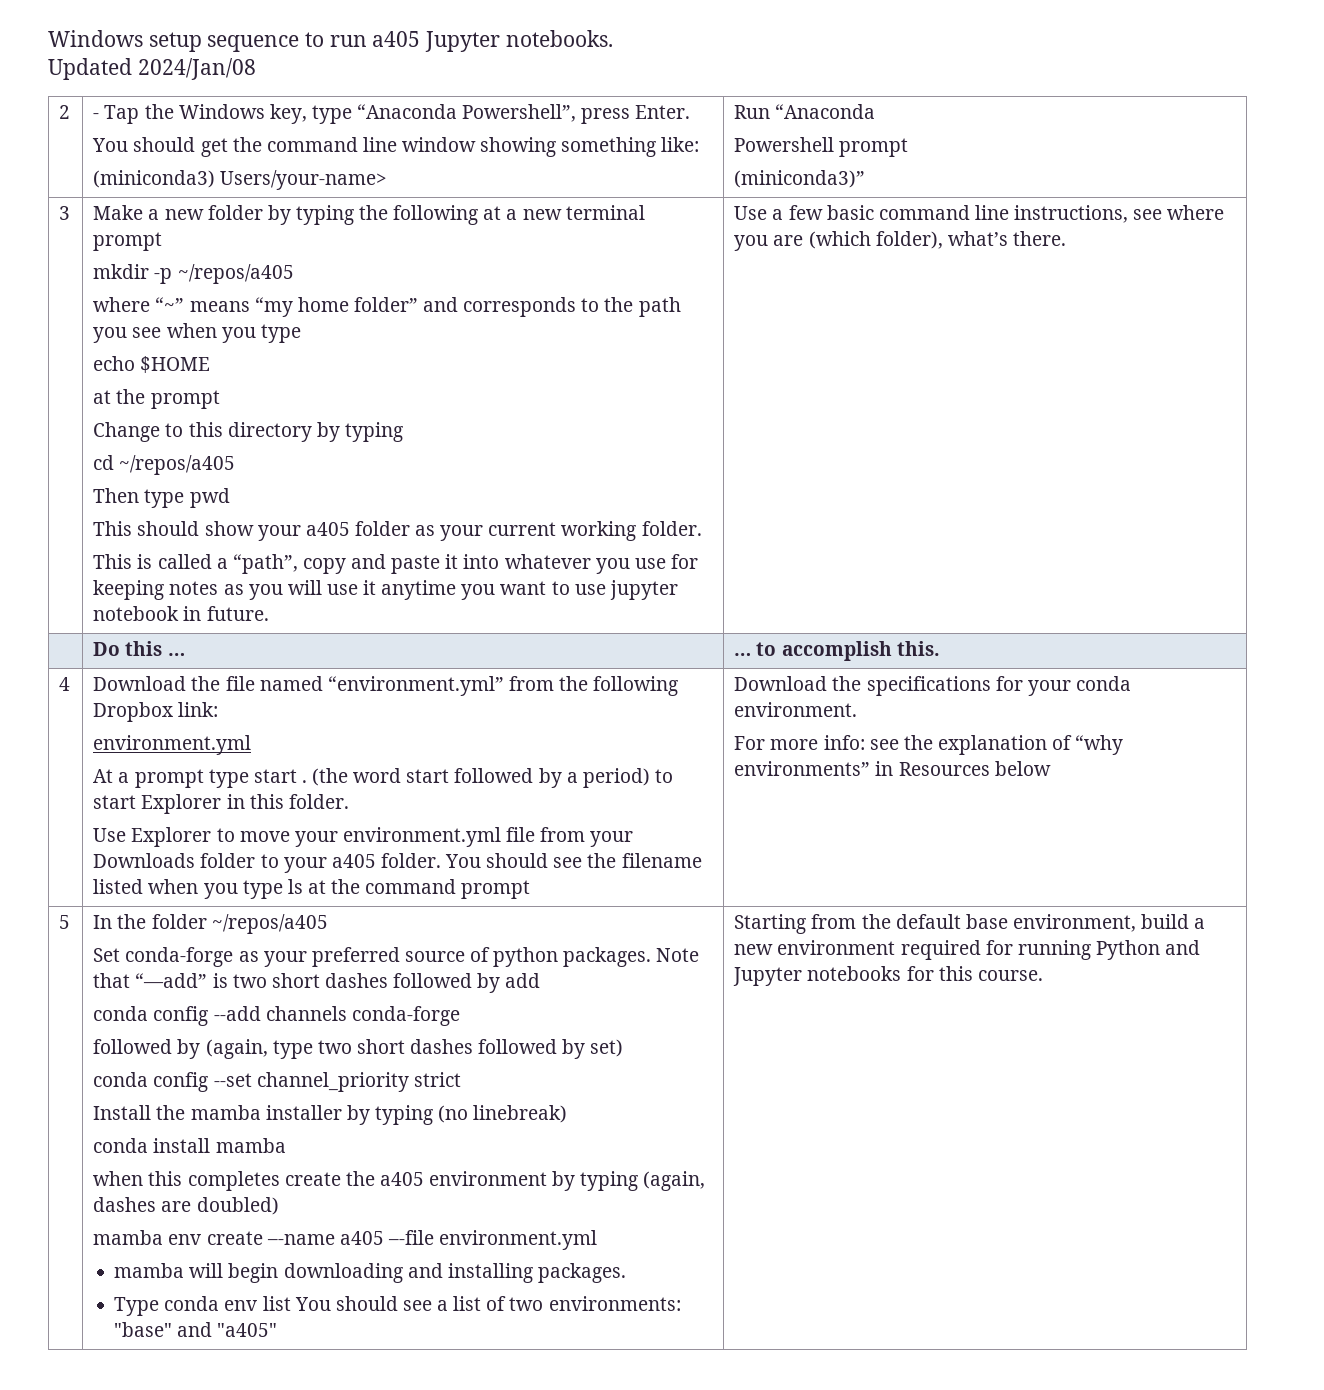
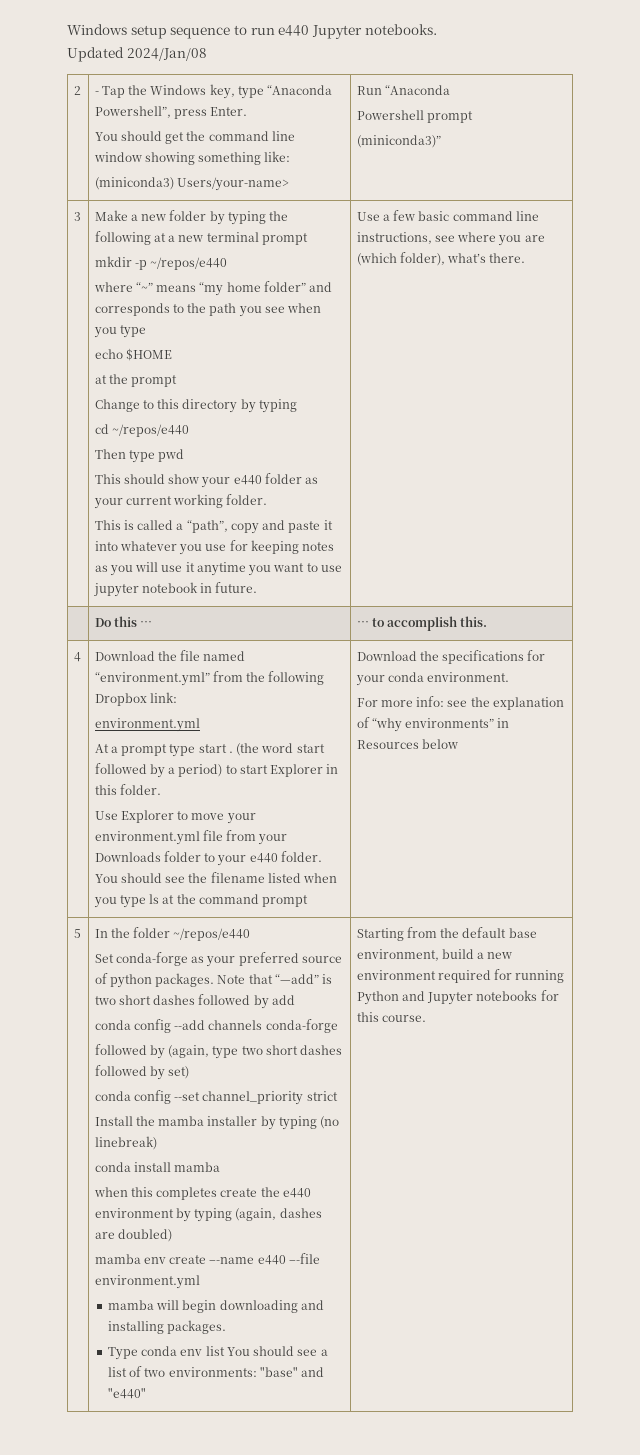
[372,31,421,47] a405 -> [278,25,310,36] e440
[177,264,294,284] ~/repos/a405 -> [150,257,228,270] ~/repos/e440
[119,455,236,475] ~/repos/a405 -> [111,424,189,437] ~/repos/e440
[305,522,350,536] a405 -> [233,475,262,485] e440
[331,854,376,868] a405 -> [249,853,278,863] e440
[211,914,328,934] ~/repos/a405 -> [173,928,251,941] ~/repos/e440
[379,1172,424,1186] a405 -> [282,1188,311,1198] e440
[339,1231,384,1245] a405 -> [257,1255,286,1265] e440
[217,1323,278,1337] "a405" -> [107,1388,146,1399] "e440"

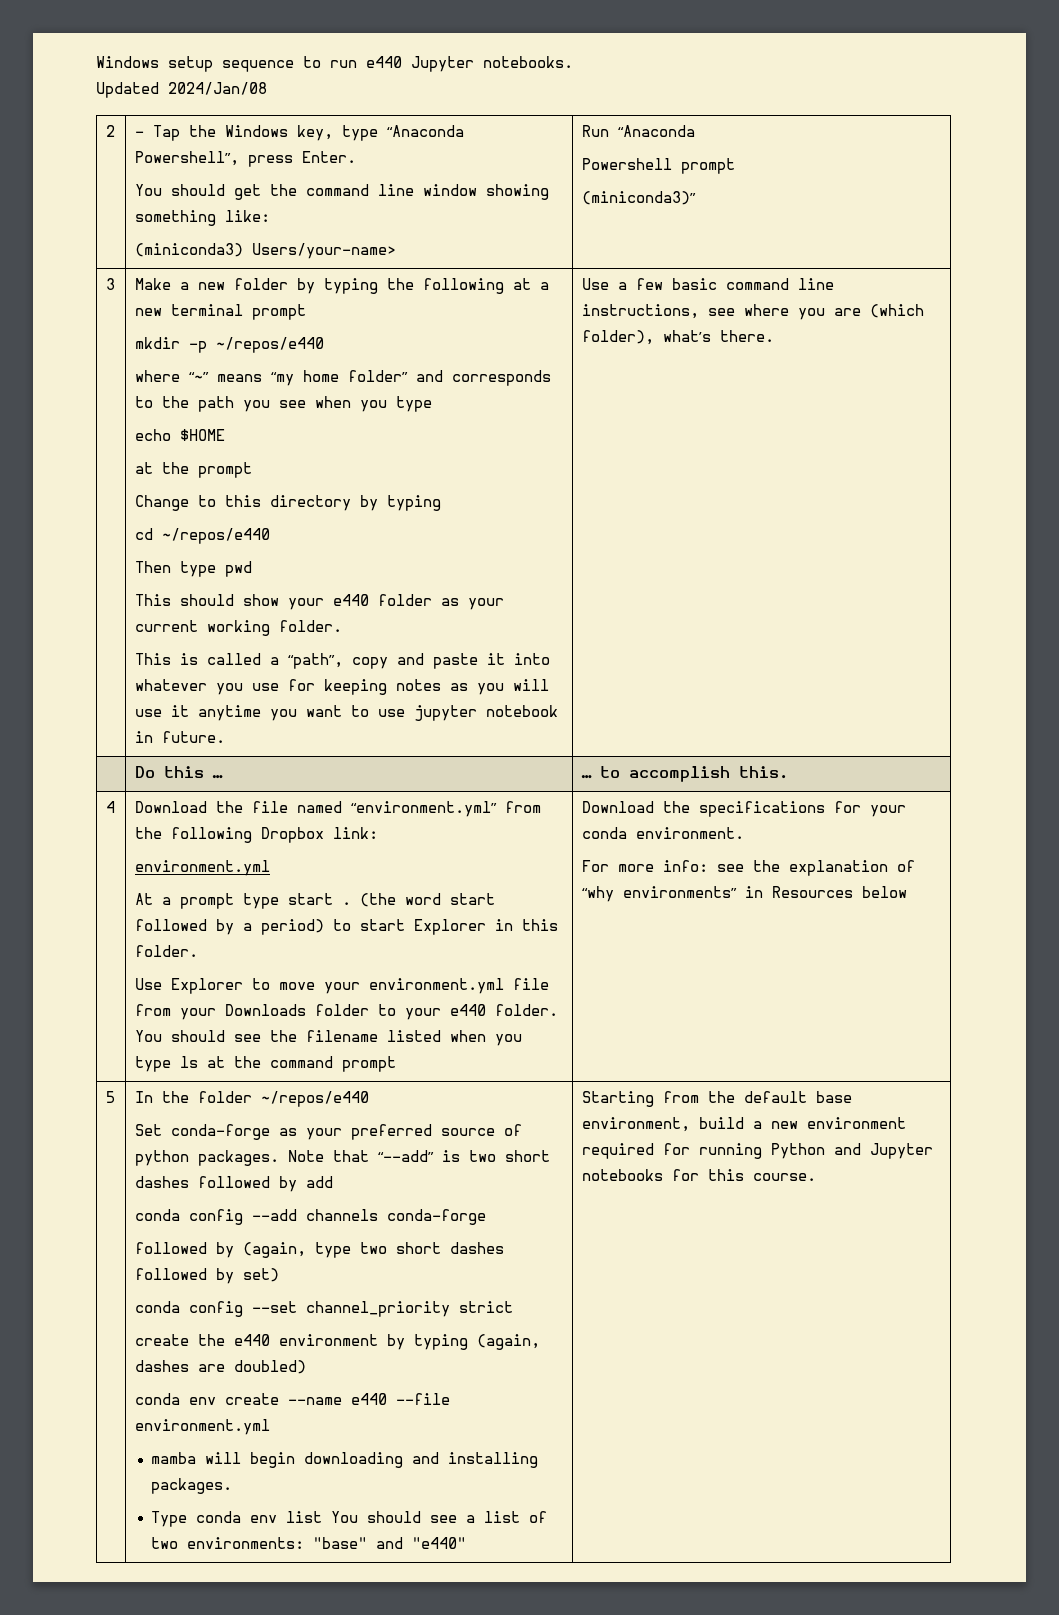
[274,974,319,984] “—add” -> [377,1150,434,1162] “--add”
[94,1116,340,1130] [94,1136,157,1150] [94,1162,221,1172] [93,1187,218,1200] Install the mamba installer by typing (no linebreak) // conda install mamba // when this completes -> (513, 1307) none
[94,1254,141,1264] mamba -> [134,1393,180,1405] conda

